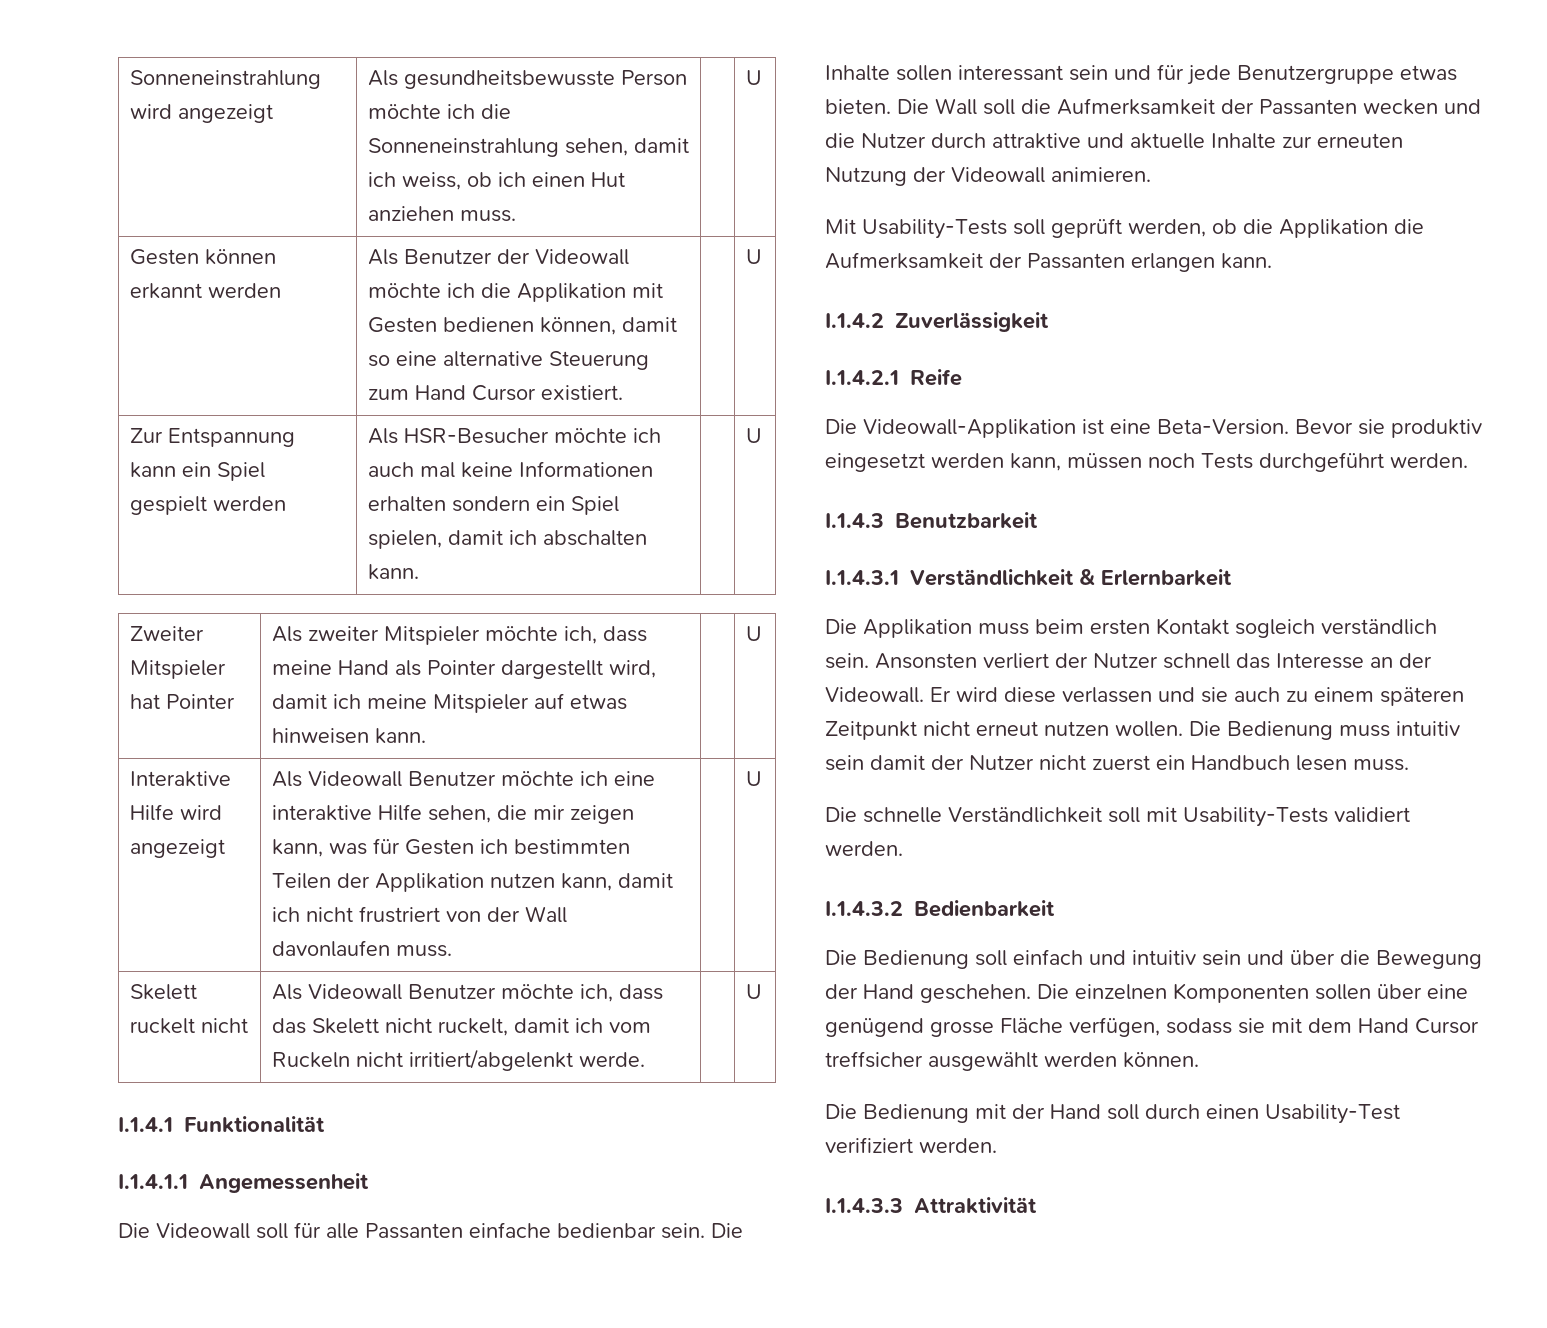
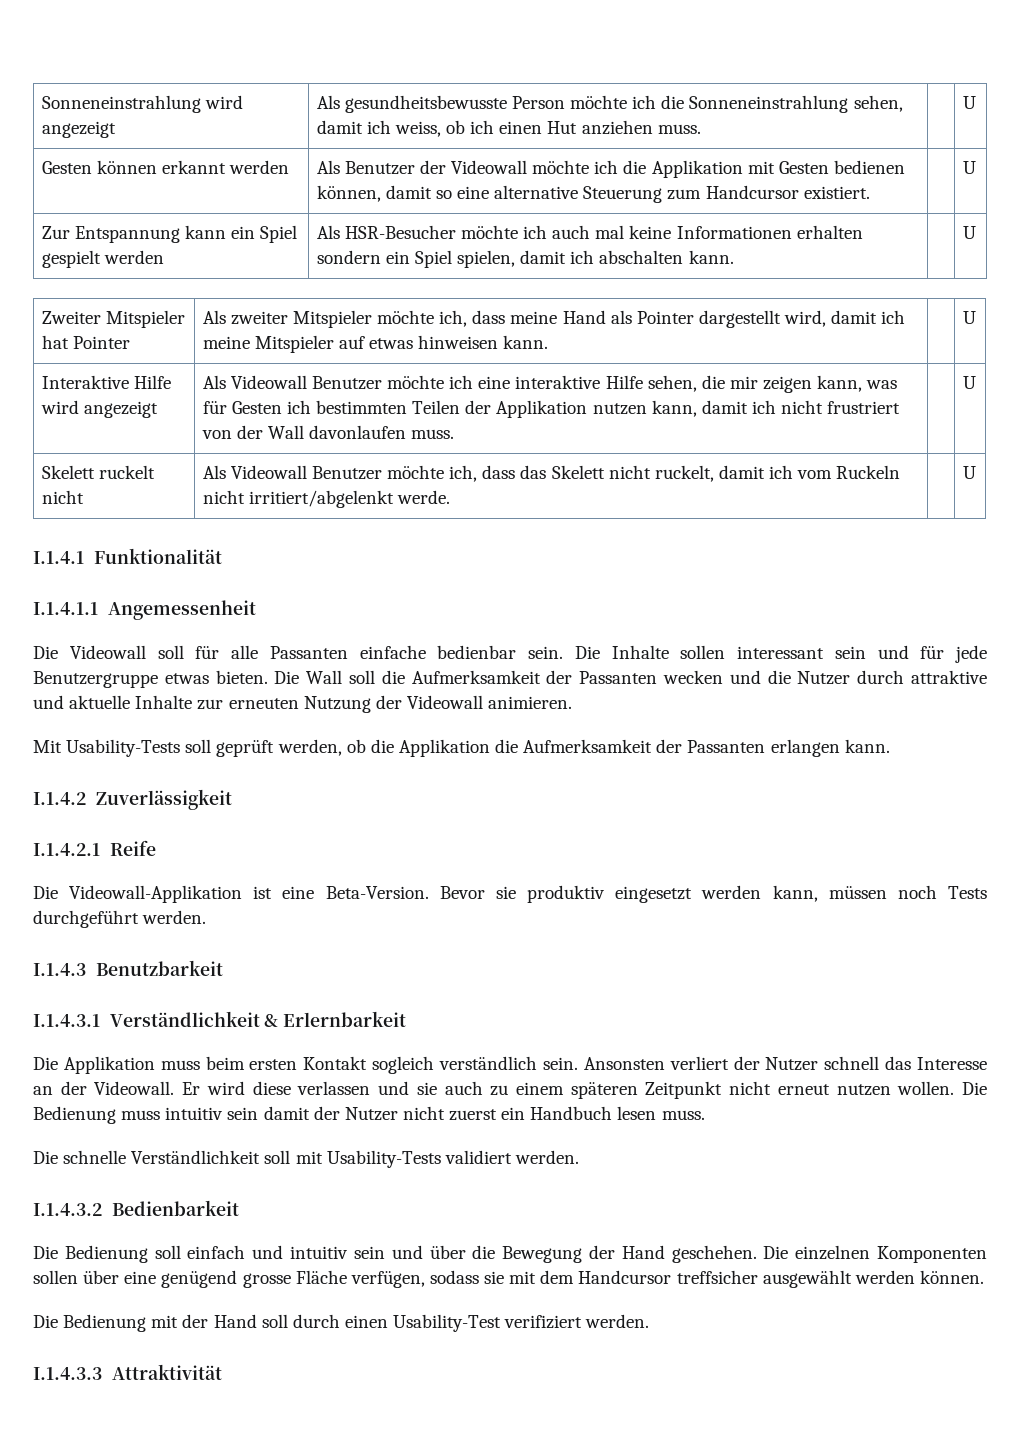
[414,385,536,401] Hand Cursor -> [705,185,799,199] Handcursor
[1358,1018,1479,1034] Hand Cursor -> [578,1270,672,1284] Handcursor

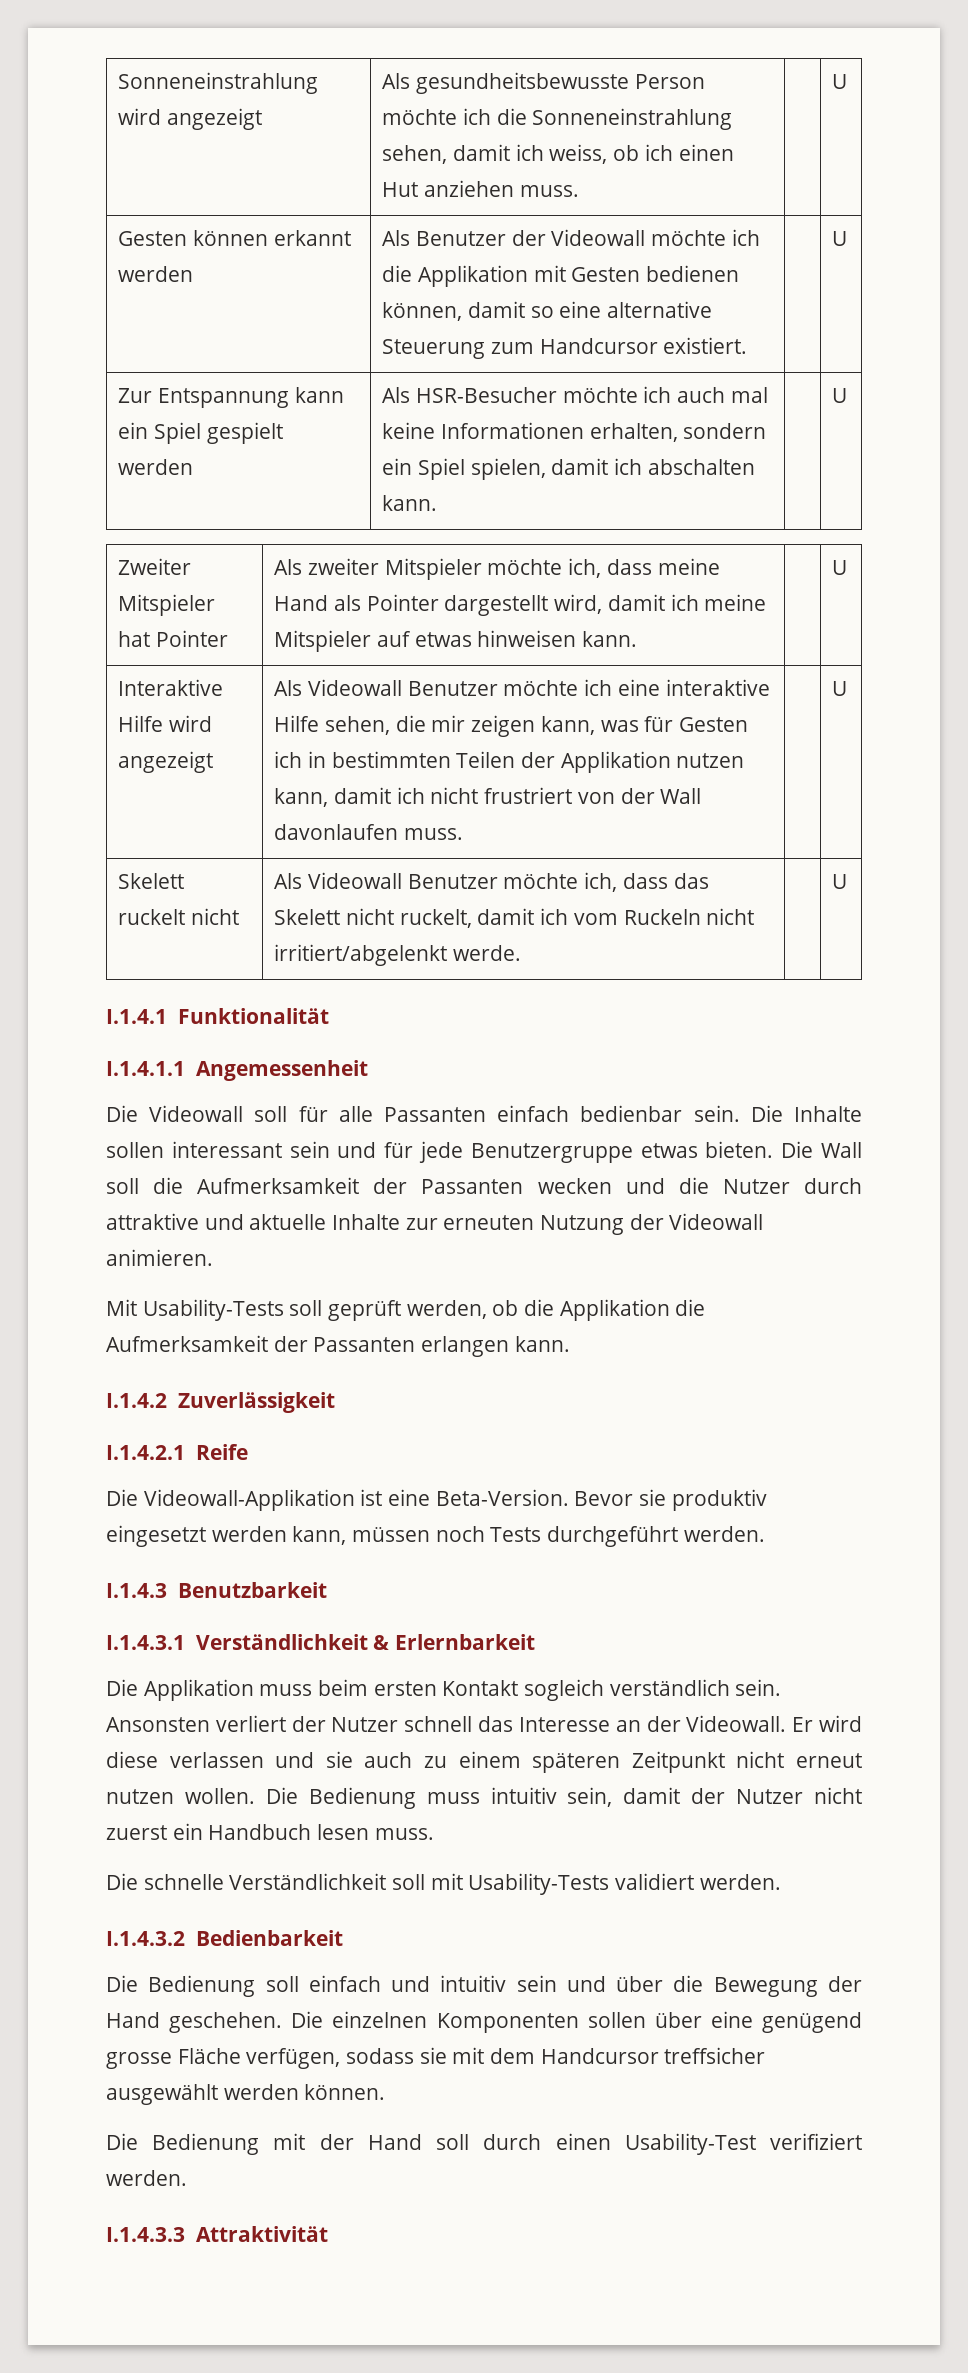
[796,225,863,239] erhalten -> [589,423,678,442] erhalten,
(311, 407) none -> [308,751,327,768] in
[359,645,426,659] einfache -> [497,1105,570,1122] einfach
[227,1107,259,1120] sein -> [567,1787,613,1807] sein,

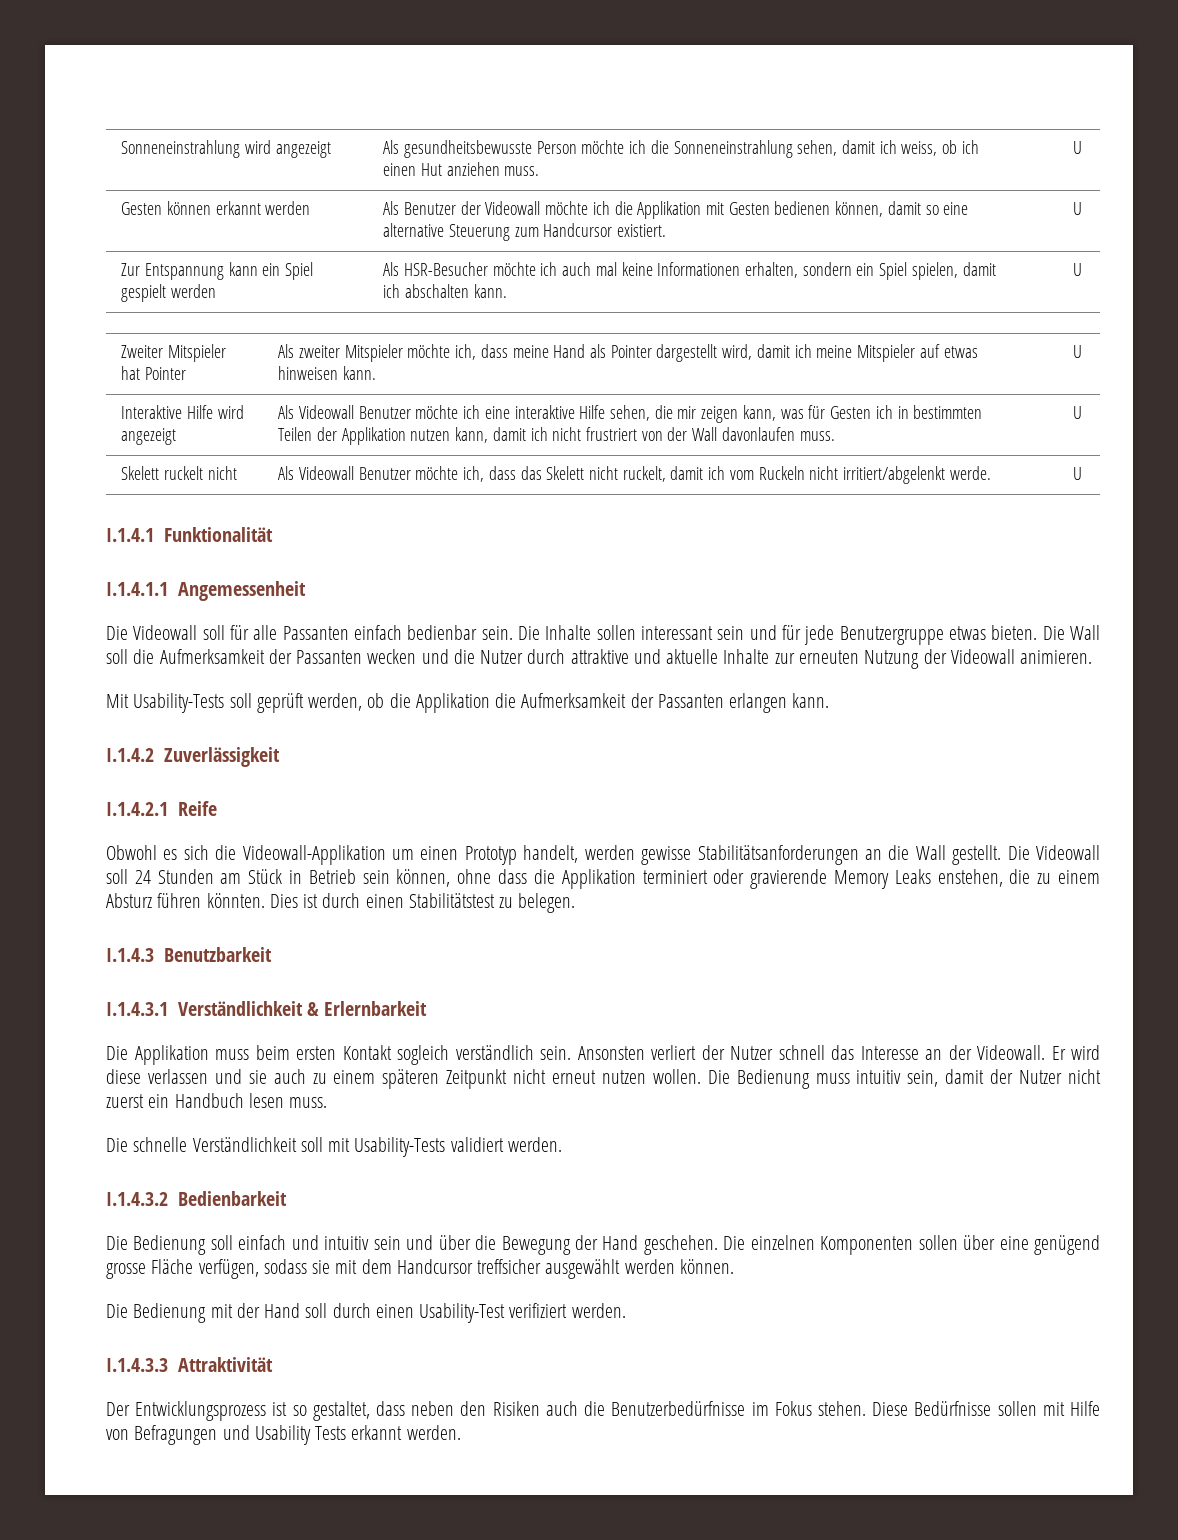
[106,1489,767,1511] [106,1525,765,1547] Die Videowall-Applikation ist eine Beta-Version. Bevor sie produktiv eingesetzt werden kann, müssen noch Tests durchgeführt werden. -> [106,845,1100,865] [106,869,1101,889] [106,893,576,913] Obwohl es sich die Videowall-Applikation um einen Prototyp handelt, werden gewisse Stabilitätsanforderungen an die Wall gestellt. Die Videowall soll 24 Stunden am Stück in Betrieb sein können, ohne dass die Applikation terminiert oder gravierende Memory Leaks enstehen, die zu einem Absturz führen könnten. Dies ist durch einen Stabilitätstest zu belegen.
(328, 2234) none -> [106,1401,1100,1421] [106,1425,461,1445] // Der Entwicklungsprozess ist so gestaltet, dass neben den Risiken auch die Benutzerbedürfnisse im Fokus stehen. Diese Bedürfnisse sollen mit Hilfe von Befragungen und Usability Tests erkannt werden.

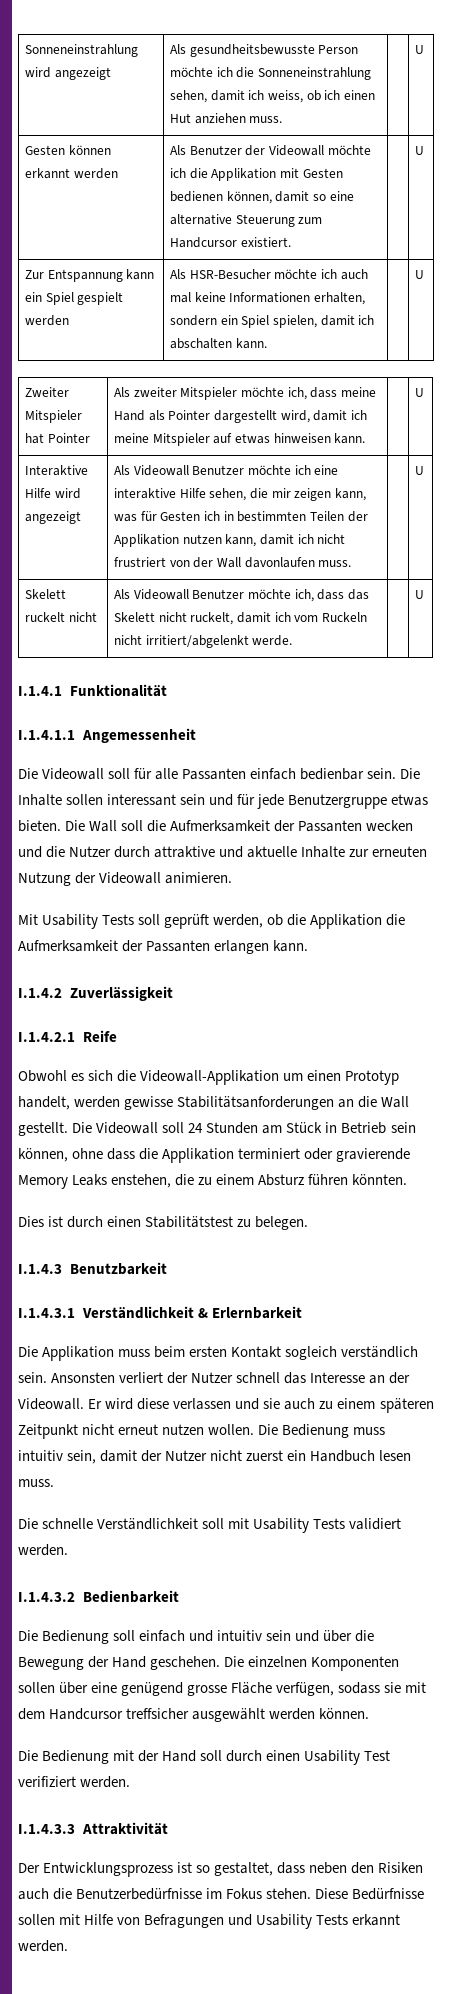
[133,693,225,713] Usability-Tests -> [42,914,135,929] Usability Tests
(265, 900) none -> (408, 1179) //
[354,1137,446,1157] Usability-Tests -> [253,1518,346,1533] Usability Tests
[419,1303,506,1323] Usability-Test -> [304,1750,391,1765] Usability Test

